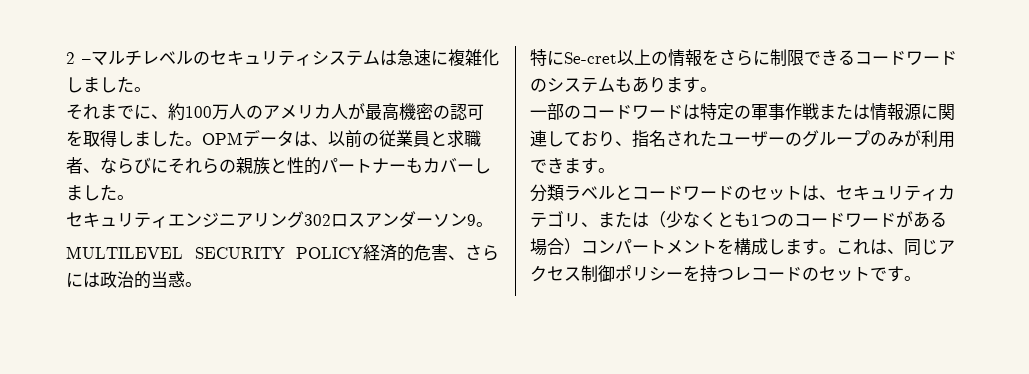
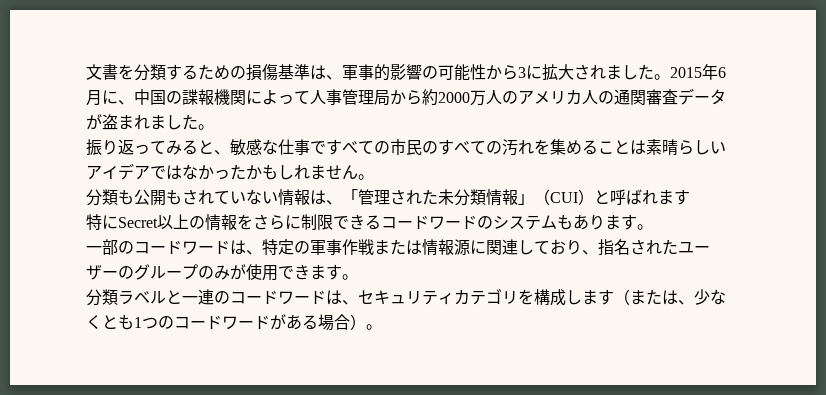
[66,49,499,66] [66,76,151,93] [66,103,484,121] [66,129,481,148] [66,157,491,175] [66,184,134,201] [66,211,493,228] [66,244,499,262] [66,271,202,289] 2 –マルチレベルのセキュリティシステムは急速に複雑化しました。 // それまでに、約100万人のアメリカ人が最高機密の認可を取得しました。OPMデータは、以前の従業員と求職者、ならびにそれらの親族と性的パートナーもカバーしました。 // セキュリティエンジニアリング302ロスアンダーソン9。 // MULTILEVEL SECURITY POLICY経済的危害、さらには政治的当惑。 -> [86,64,726,81] [86,88,726,106] [86,114,214,130] [86,139,726,156] [86,163,374,180] [86,189,690,206] 文書を分類するための損傷基準は、軍事的影響の可能性から3に拡大されました。2015年6月に、中国の諜報機関によって人事管理局から約2000万人のアメリカ人の通関審査データが盗まれました。 // 振り返ってみると、敏感な仕事ですべての市民のすべての汚れを集めることは素晴らしいアイデアではなかったかもしれません。 // 分類も公開もされていない情報は、「管理された未分類情報」（CUI）と呼ばれます
[564,52,617,64] Se-cret -> [118,217,158,228] Secret
(700, 112) none -> [246,250,262,255] 、
[921,130,938,147] 利 -> [246,264,262,280] 使
[632,185,802,201] コードワードのセット -> [182,289,326,305] 一連のコードワード
[581,211,666,228] 、または（ -> [518,289,694,306] を構成します（または、
[581,238,955,256] [530,265,904,283] コンパートメントを構成します。これは、同じアクセス制御ポリシーを持つレコードのセットです -> (366, 322) none

